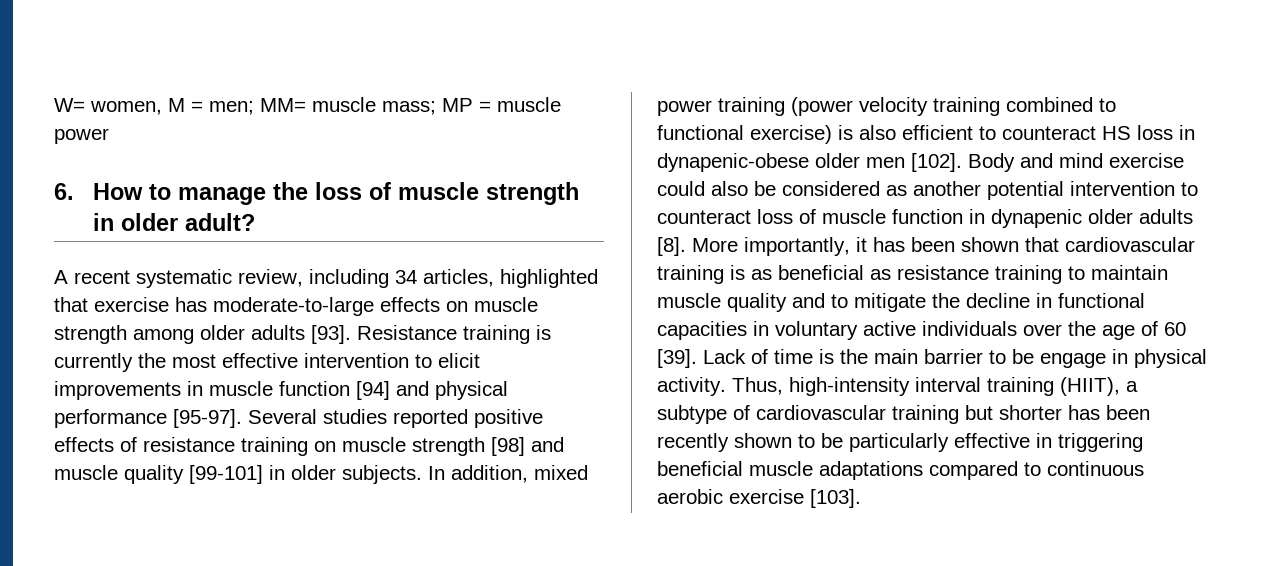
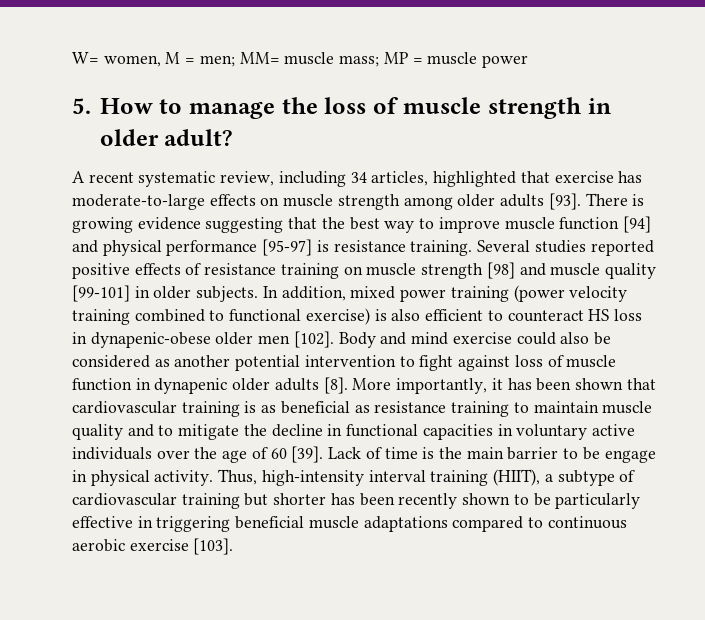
[54,183,74,200] 6. -> [72,98,91,114] 5.
[357,325,551,344] [54,353,480,372] [54,381,203,400] Resistance training is currently the most effective intervention to elicit improvements in -> [585,193,645,206] [72,217,500,233] There is growing evidence suggesting that the best way to improve
[173,409,242,428] [95-97]. -> [262,239,473,256] [95-97] is resistance training.
[657,210,751,224] counteract -> [419,355,511,371] fight against

